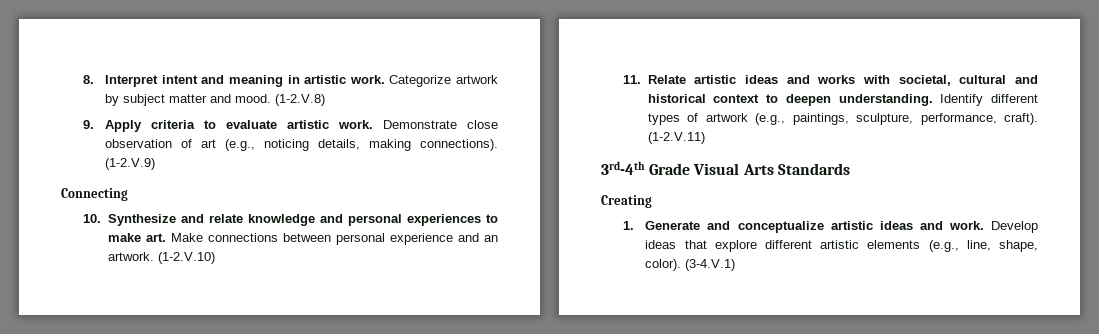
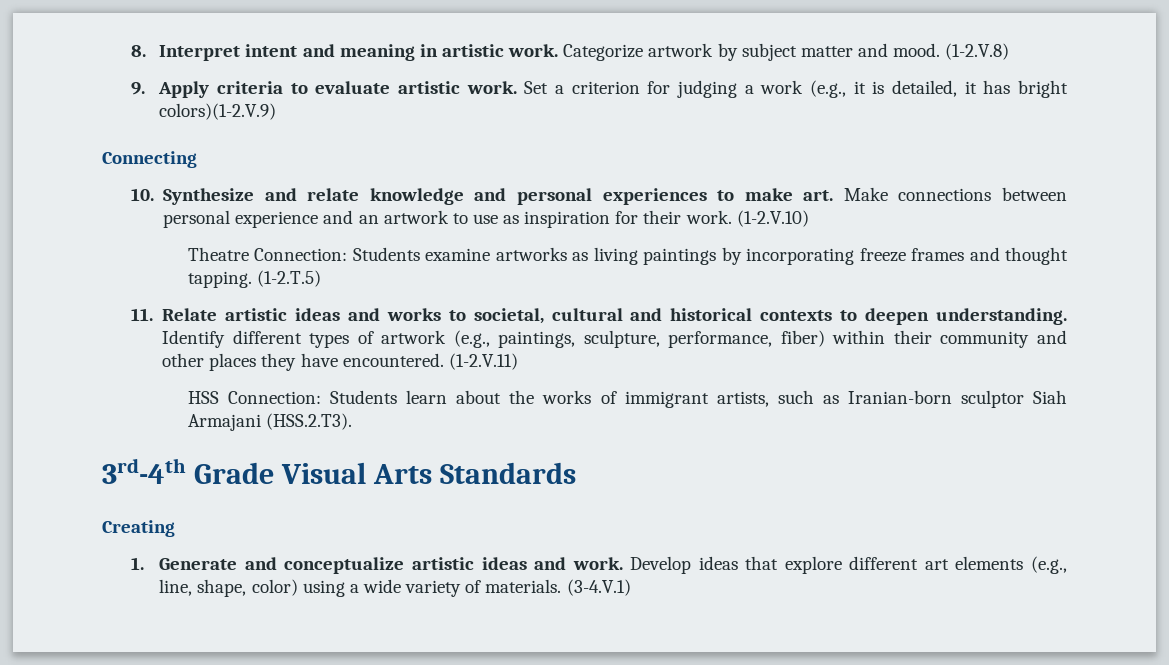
[383,120,499,129] [105,139,499,151] [105,158,156,170] Demonstrate close observation of art (e.g., noticing details, making connections). (1-2.V.9) -> [524,80,1068,98] [159,103,277,120] Set a criterion for judging a work (e.g., it is detailed, it has bright colors)(1-2.V.9)
[107,252,215,264] artwork. (1-2.V.10) -> [383,210,809,228] [188,247,1069,265] [188,270,322,288] artwork to use as inspiration for their work. (1-2.V.10) // Theatre Connection: Students examine artworks as living paintings by incorporating freeze frames and thought tapping. (1-2.T.5)
[862,75,890,84] with -> [448,310,466,321] to
[713,94,760,103] context -> [760,310,833,321] contexts
[1004,113,1038,125] [647,132,705,144] craft). (1-2.V.11) -> [780,330,1068,348] [162,353,518,371] [188,390,1067,408] [188,413,353,431] fiber) within their community and other places they have encountered. (1-2.V.11) // HSS Connection: Students learn about the works of immigrant artists, such as Iranian-born sculptor Siah Armajani (HSS.2.T3).
[820,240,860,249] artistic -> [924,559,949,570] art
[645,259,682,271] color). -> [251,579,562,597] color) using a wide variety of materials.

